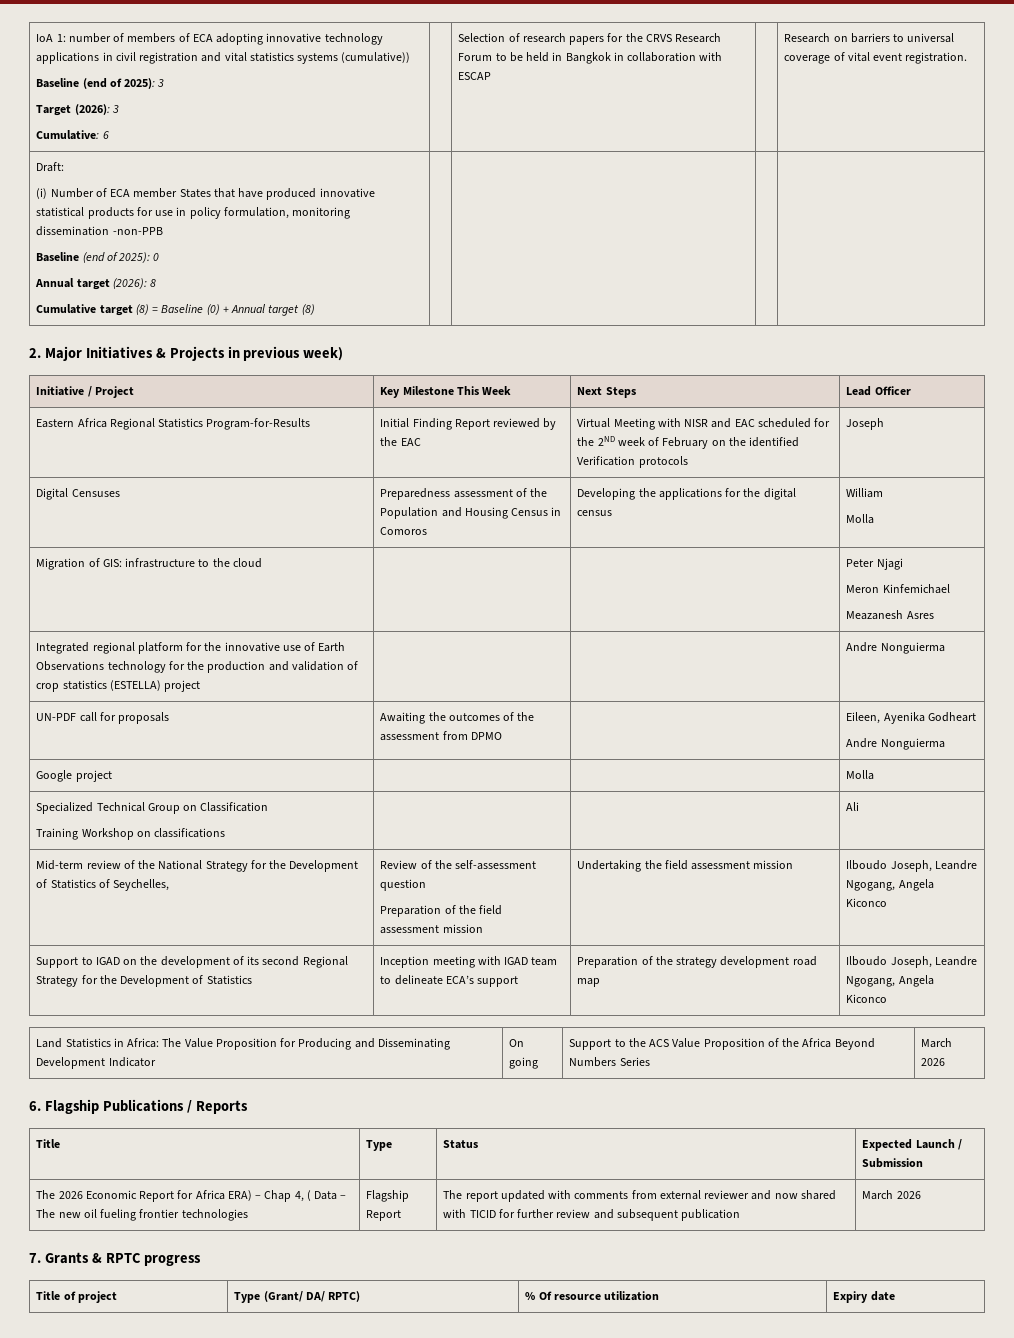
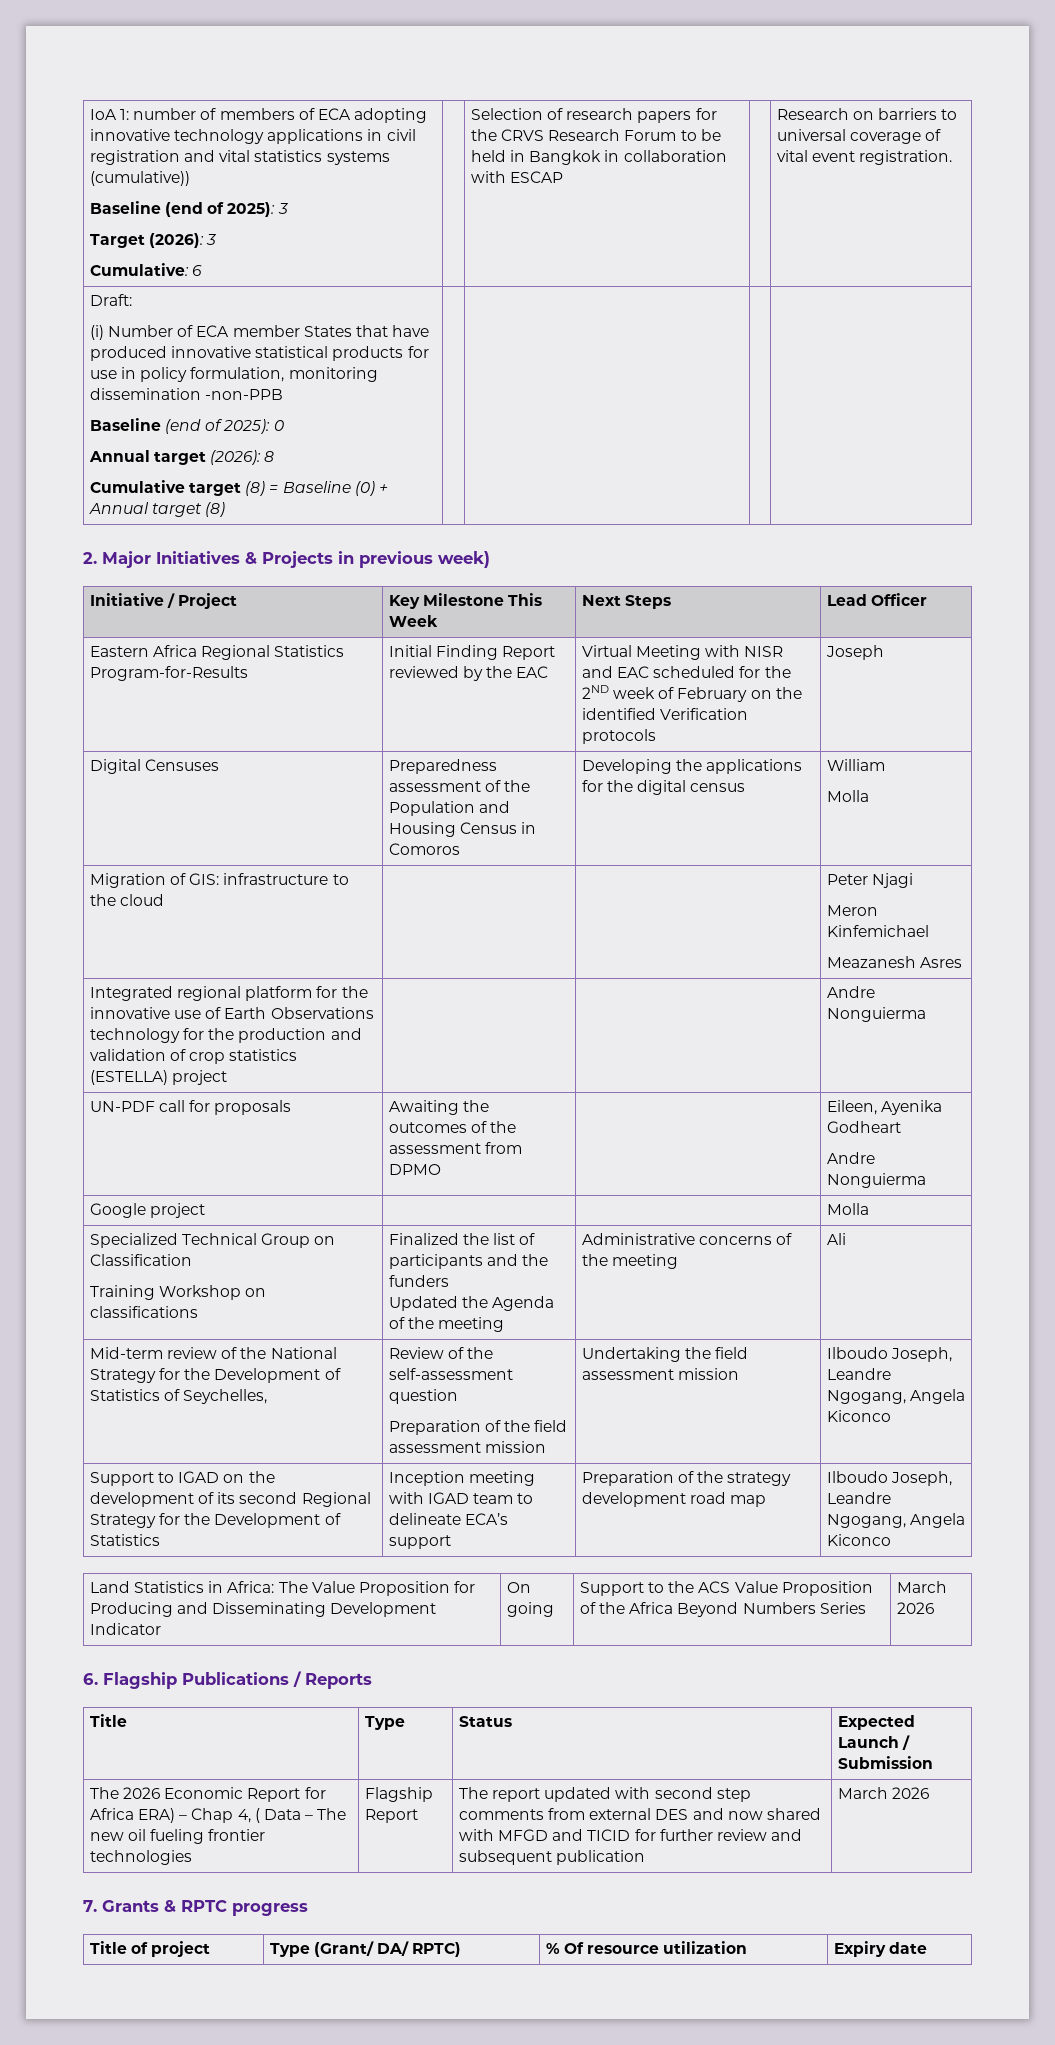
(226, 833) | -> [388,1233,536,1245] [388,1254,549,1269] [388,1275,449,1287] [388,1296,555,1311] [388,1317,505,1332] [581,1233,793,1245] [581,1254,678,1269] Finalized the list of participants and the funders // Updated the Agenda of the meeting | Administrative concerns of the meeting
(572, 1194) none -> [654,1787,751,1802] second step
[704,1190,750,1199] reviewer -> [655,1809,689,1820] DES
(467, 1213) none -> [497,1829,584,1841] MFGD and

